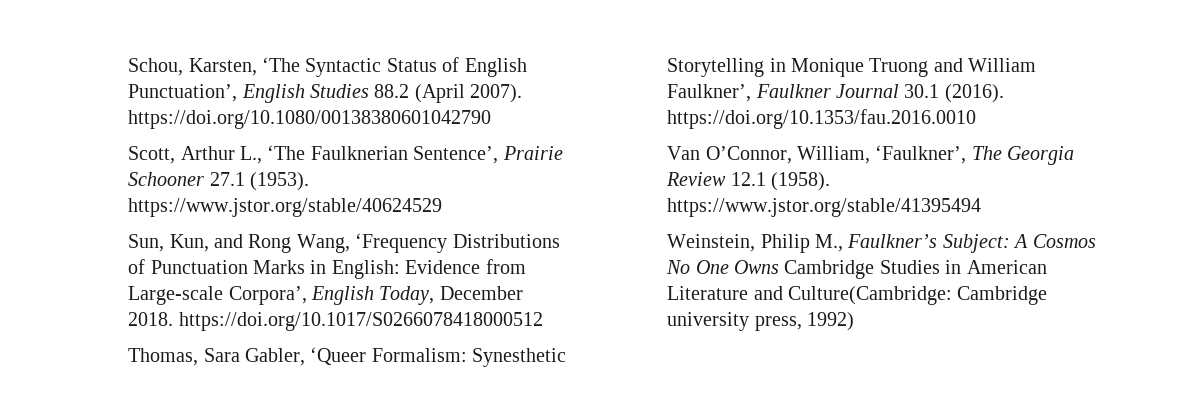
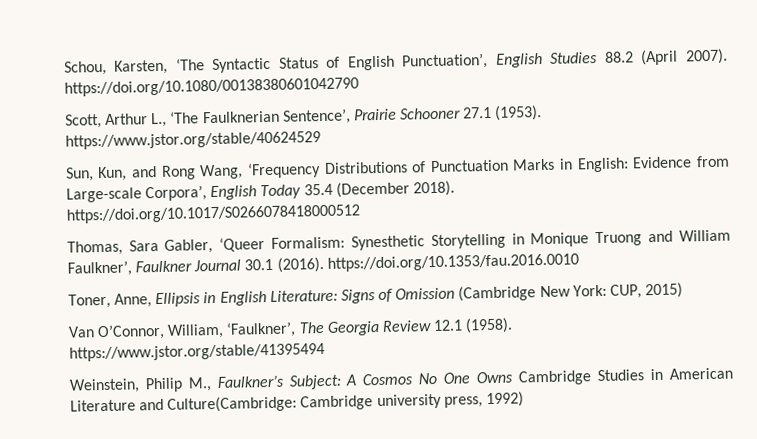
[379,286,523,305] [128,312,174,326] Today, December 2018. -> [260,180,455,200] Today 35.4 (December 2018).
(977, 119) none -> [67,282,684,309] // Toner, Anne, Ellipsis in English Literature: Signs of Omission (Cambridge New York: CUP, 2015)

